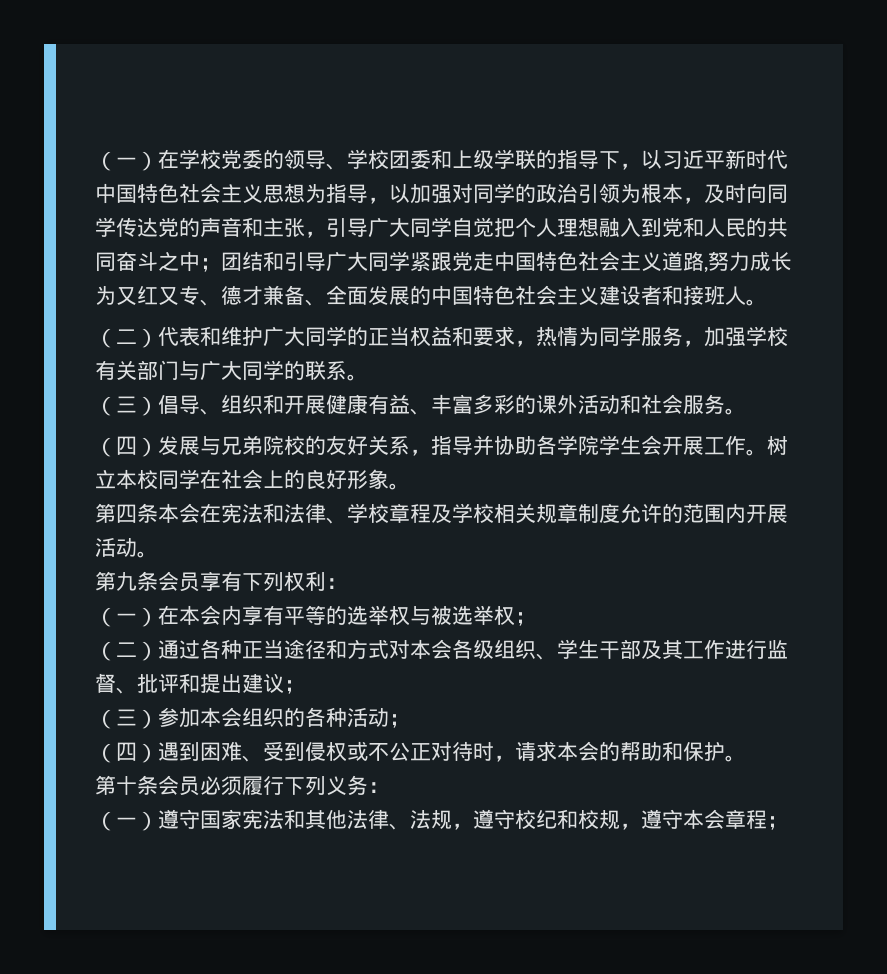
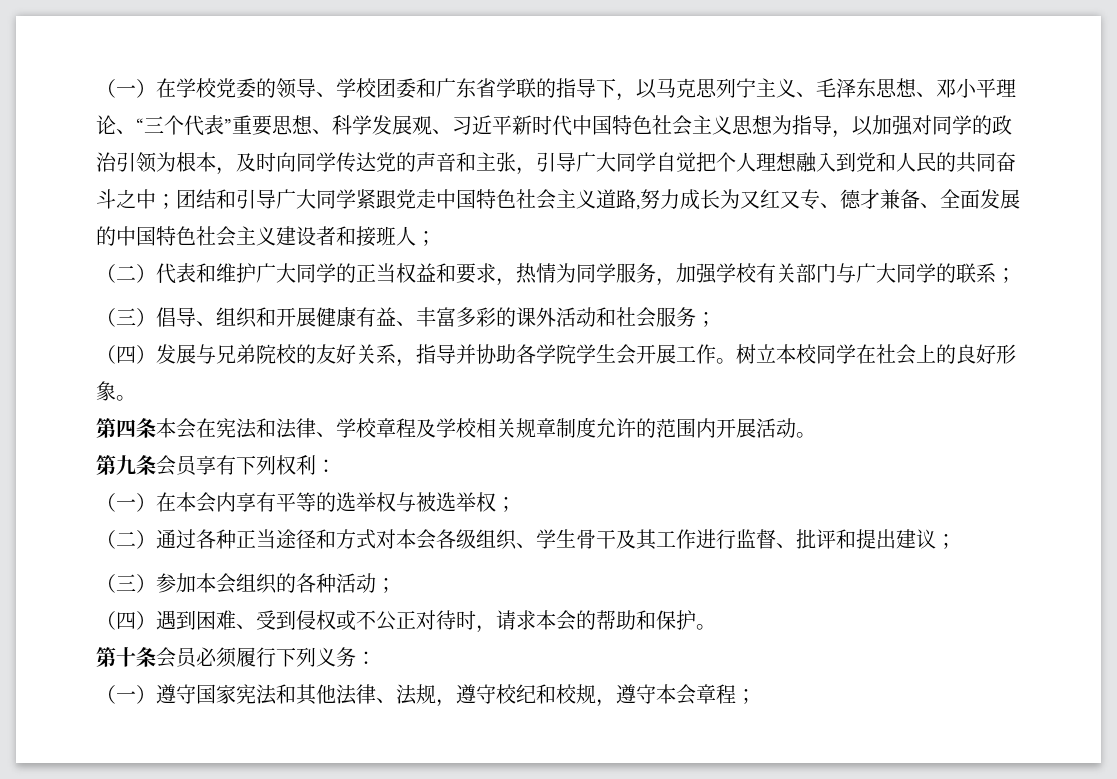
[452,150,494,169] 上级 -> [436,78,496,98] 广东省
(662, 159) none -> [656,78,1016,98] [96,115,452,136] 马克思列宁主义、毛泽东思想、邓小平理论、“三个代表”重要思想、科学发展观、
[746,299,767,306] 。 -> [416,231,436,246] ；
[347,374,368,381] 。 -> [996,268,1016,283] ；
[725,408,746,415] 。 -> [696,312,716,327] ；
[599,639,641,659] 干部 -> [576,529,616,549] 骨干

